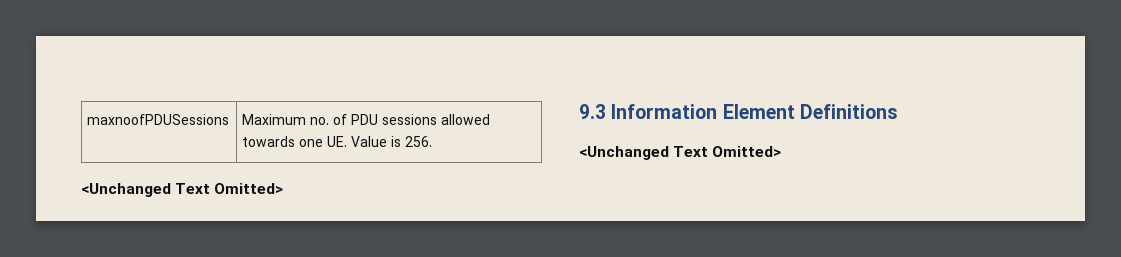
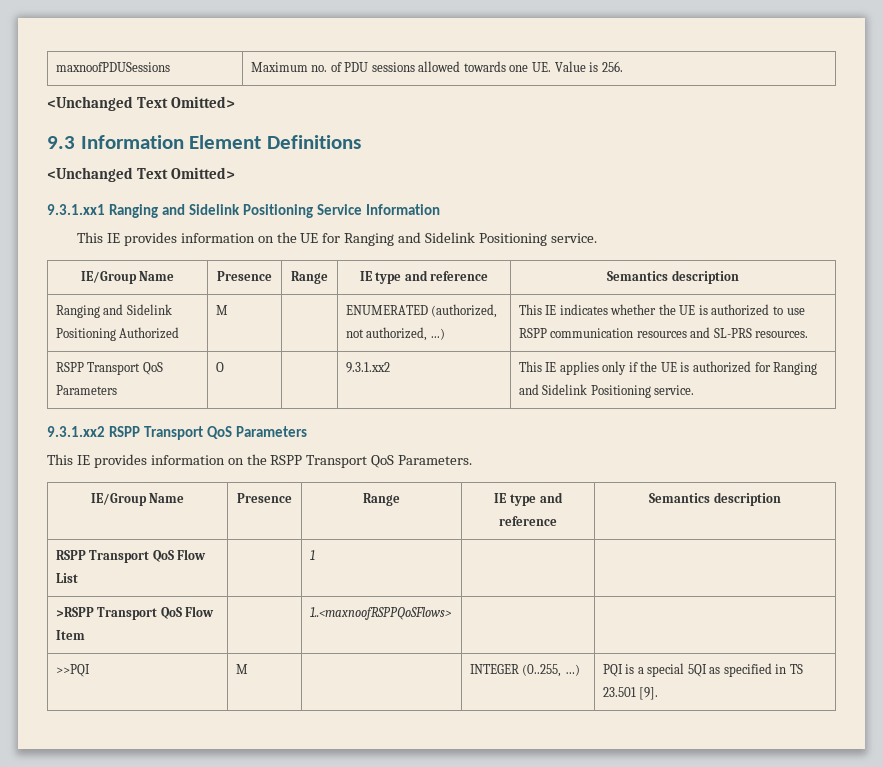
(782, 151) none -> [47,204,441,218] [76,232,597,246] [80,271,175,284] [217,271,272,281] [291,271,328,284] [359,270,489,284] [607,270,739,284] [55,304,172,318] [55,327,180,341] [215,305,228,315] [345,304,498,318] [345,327,445,341] [518,304,805,316] [518,327,809,338] [55,362,163,375] [55,385,117,395] [215,362,224,372] [345,362,390,373] [518,361,818,375] [518,384,695,398] [47,426,308,440] [47,454,473,468] [90,493,185,506] [237,493,292,503] [363,493,401,506] [494,492,563,506] [499,516,557,526] [649,492,781,506] [55,549,207,563] [55,573,78,583] [309,550,315,560] [55,606,215,620] [55,630,85,640] [309,607,452,620] [55,664,90,677] [235,664,248,674] [469,664,580,677] [602,663,803,677] [602,687,659,700] // 9.3.1.xx1 Ranging and Sidelink Positioning Service Information // This IE provides information on the UE for Ranging and Sidelink Positioning service. // IE/Group Name | Presence | Range | IE type and reference | Semantics description // Ranging and Sidelink Positioning Authorized | M | | ENUMERATED (authorized, not authorized, ...) | This IE indicates whether the UE is authorized to use RSPP communication resources and SL-PRS resources. // RSPP Transport QoS Parameters | O | | 9.3.1.xx2 | This IE applies only if the UE is authorized for Ranging and Sidelink Positioning service. // 9.3.1.xx2 RSPP Transport QoS Parameters // This IE provides information on the RSPP Transport QoS Parameters. // IE/Group Name | Presence | Range | IE type and reference | Semantics description // RSPP Transport QoS Flow List | | 1 | | // >RSPP Transport QoS Flow Item | | 1..<maxnoofRSPPQoSFlows> | | // >>PQI | M | | INTEGER (0..255, …) | PQI is a special 5QI as specified in TS 23.501 [9].

